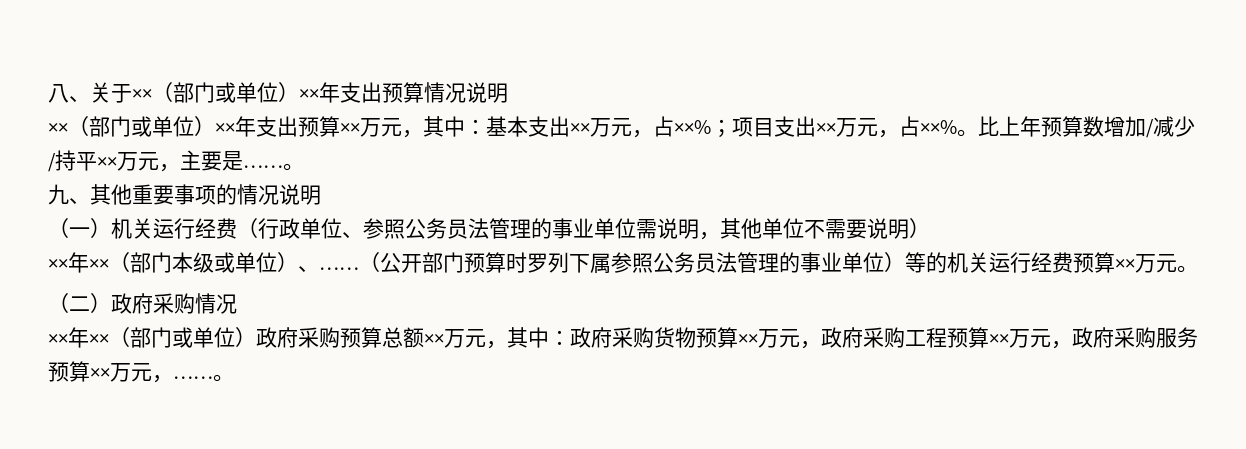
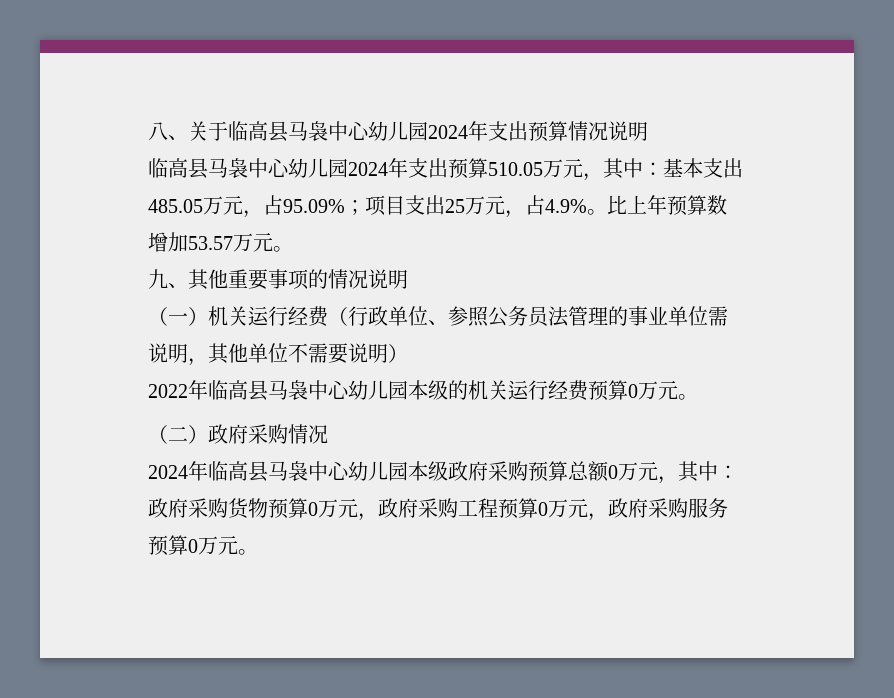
[132,82,319,103] ××（部门或单位）×× -> [228,121,468,142] 临高县马袅中心幼儿园2024
[48,116,360,137] ××（部门或单位）××年支出预算×× -> [148,158,543,179] 临高县马袅中心幼儿园2024年支出预算510.05
[570,116,711,138] ××万元，占××% -> [148,195,345,218] 485.05万元，占95.09%
[816,116,957,138] ××万元，占××% -> [445,195,587,218] 25万元，占4.9%
[1146,116,1195,138] [48,150,283,172] /减少/持平××万元，主要是…… -> [188,233,273,252] 53.57万元
[48,252,926,274] ××年××（部门本级或单位）、……（公开部门预算时罗列下属参照公务员法管理的事业单位）等 -> [148,380,448,401] 2022年临高县马袅中心幼儿园本级
[1115,259,1135,270] ×× -> [628,384,638,398] 0
[48,327,256,348] ××年××（部门或单位） -> [148,461,448,482] 2024年临高县马袅中心幼儿园本级
[424,334,444,345] ×× -> [608,465,618,479] 0
[738,334,758,345] ×× -> [308,502,318,516] 0
[989,334,1009,345] ×× -> [538,502,548,516] 0
[90,363,213,383] ××万元，…… -> [188,536,238,555] 0万元

